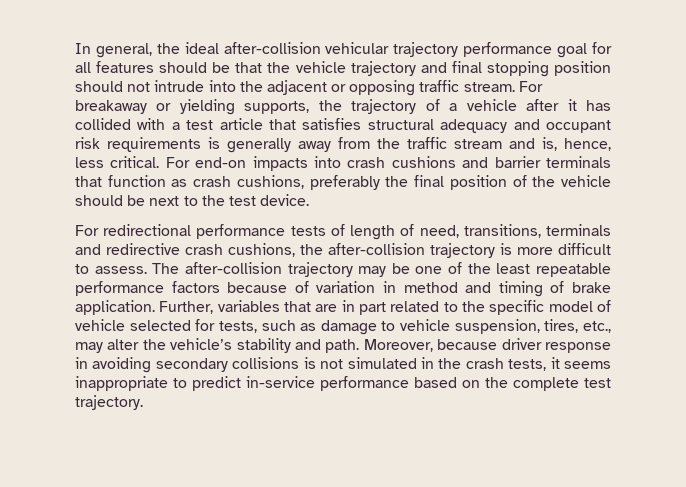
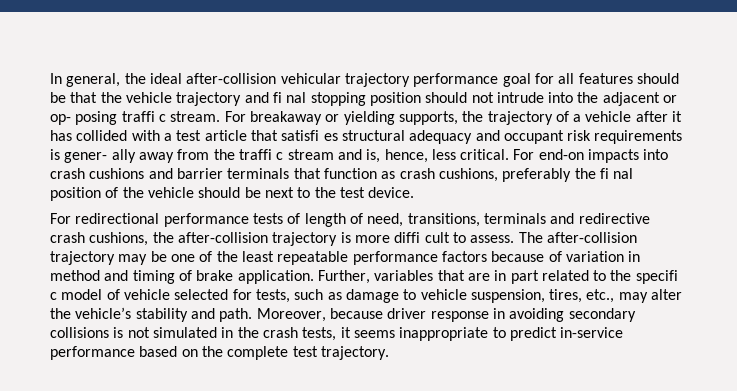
[451,61,482,73] final -> [272,92,307,103] fi nal
[349,80,460,96] opposing traffic -> [50,111,166,125] op- posing traffi c
[302,118,362,130] satisfies -> [281,130,338,141] satisfi es
[227,138,291,153] generally -> [64,149,136,163] gener- ally
[407,137,447,149] traffic -> [238,149,284,160] traffi c
[414,175,445,187] final -> [599,168,634,179] fi nal
[558,243,611,255] difficult -> [394,232,450,243] diffi cult
[489,300,545,315] specific -> [635,270,678,284] [50,292,57,300] specifi c

